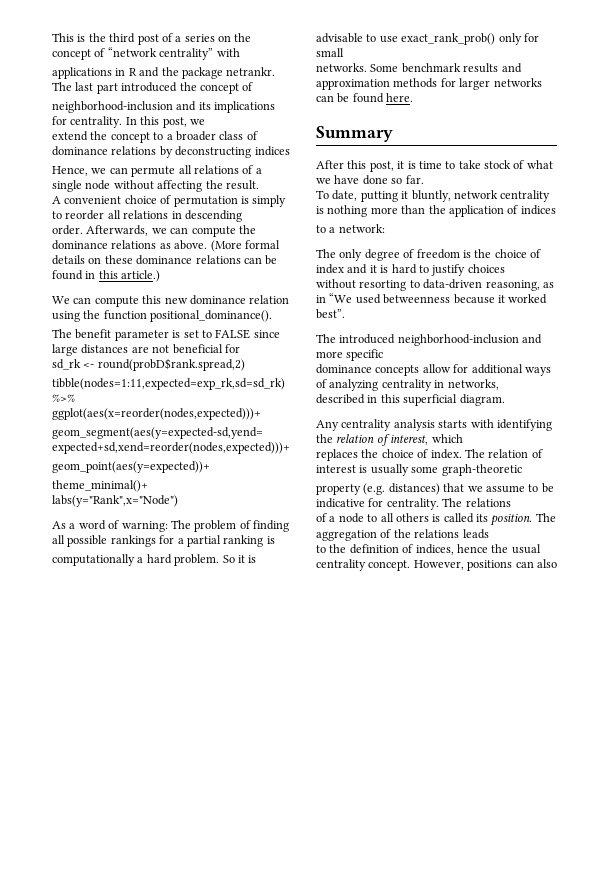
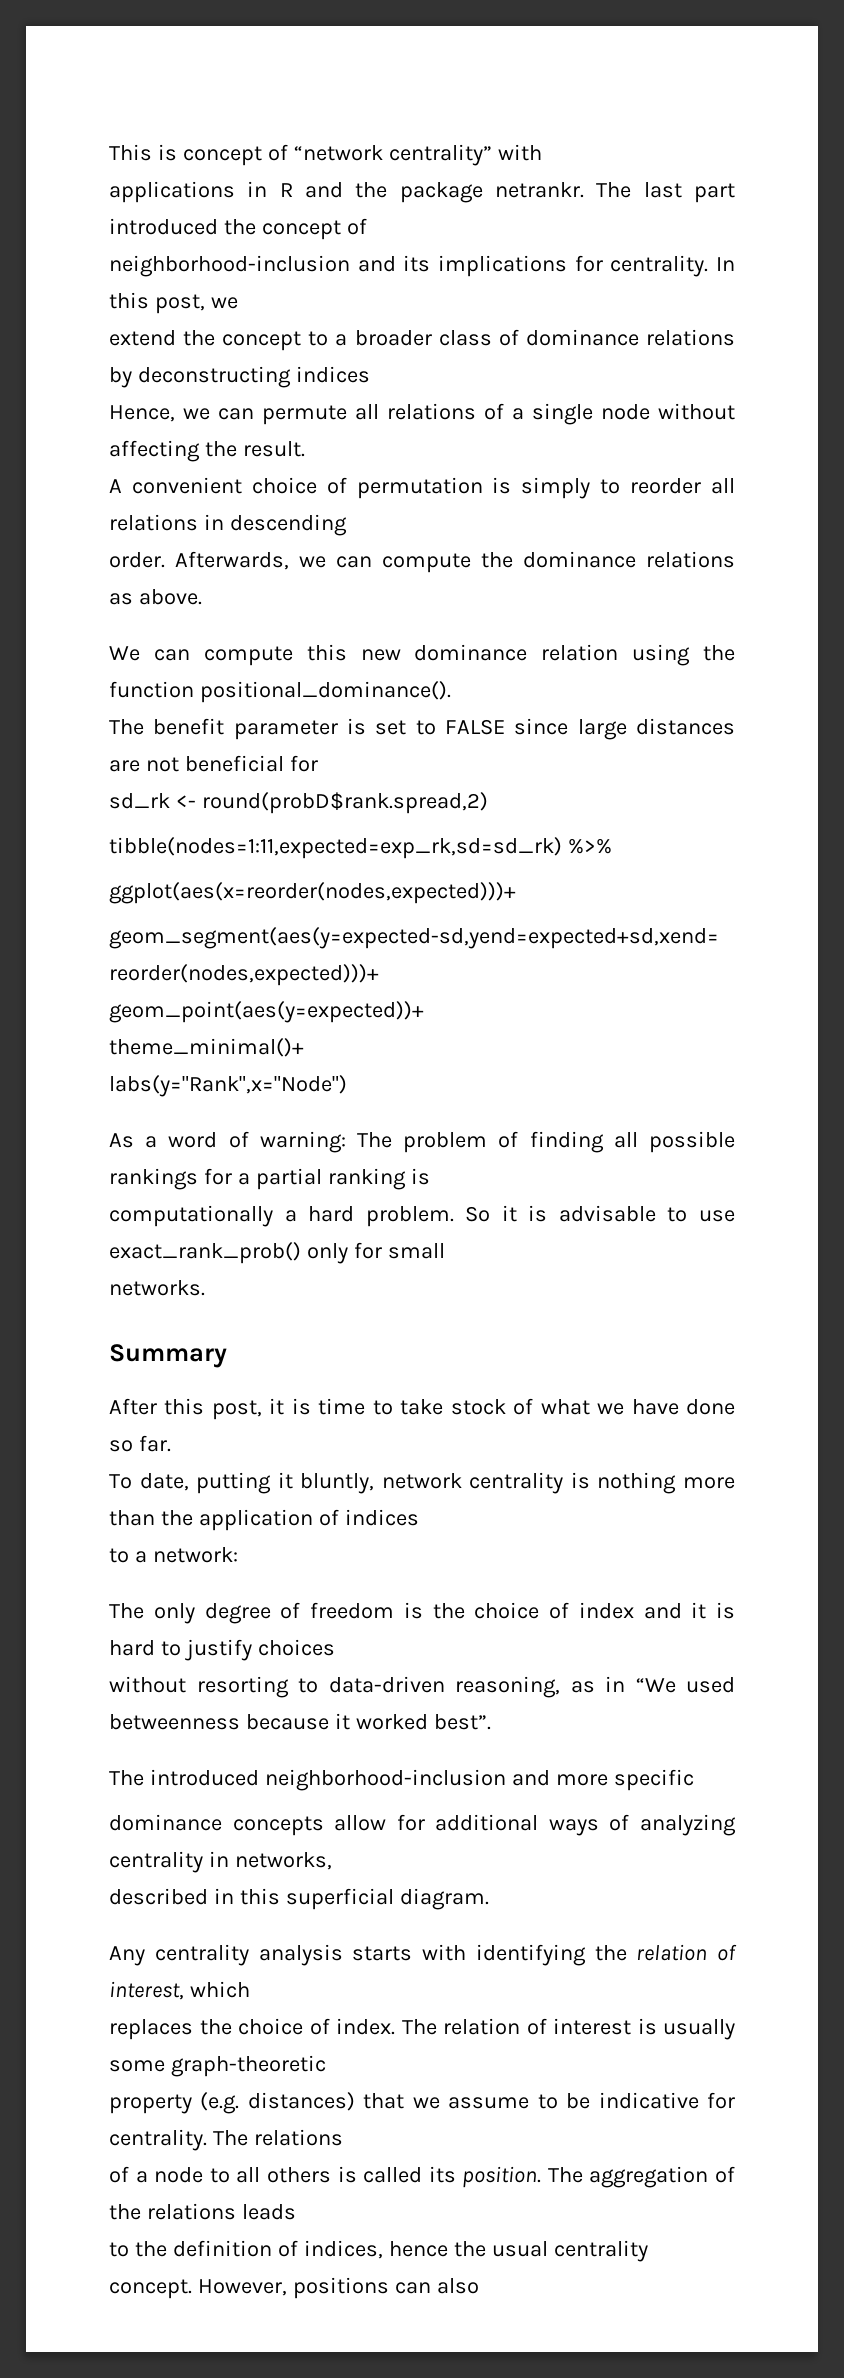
[88,33,252,45] the third post of a series on the -> (177, 152) none
[210,240,280,252] [52,255,278,265] [52,270,161,282] (More formal details on these dominance relations can be found in this article.) -> (202, 597) none
[370,63,522,73] [316,78,542,90] [316,93,414,103] Some benchmark results and approximation methods for larger networks can be found here. -> (205, 1288) none

